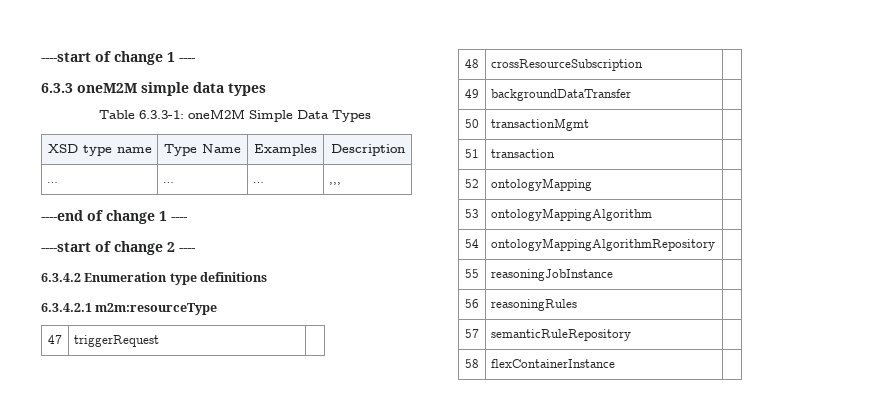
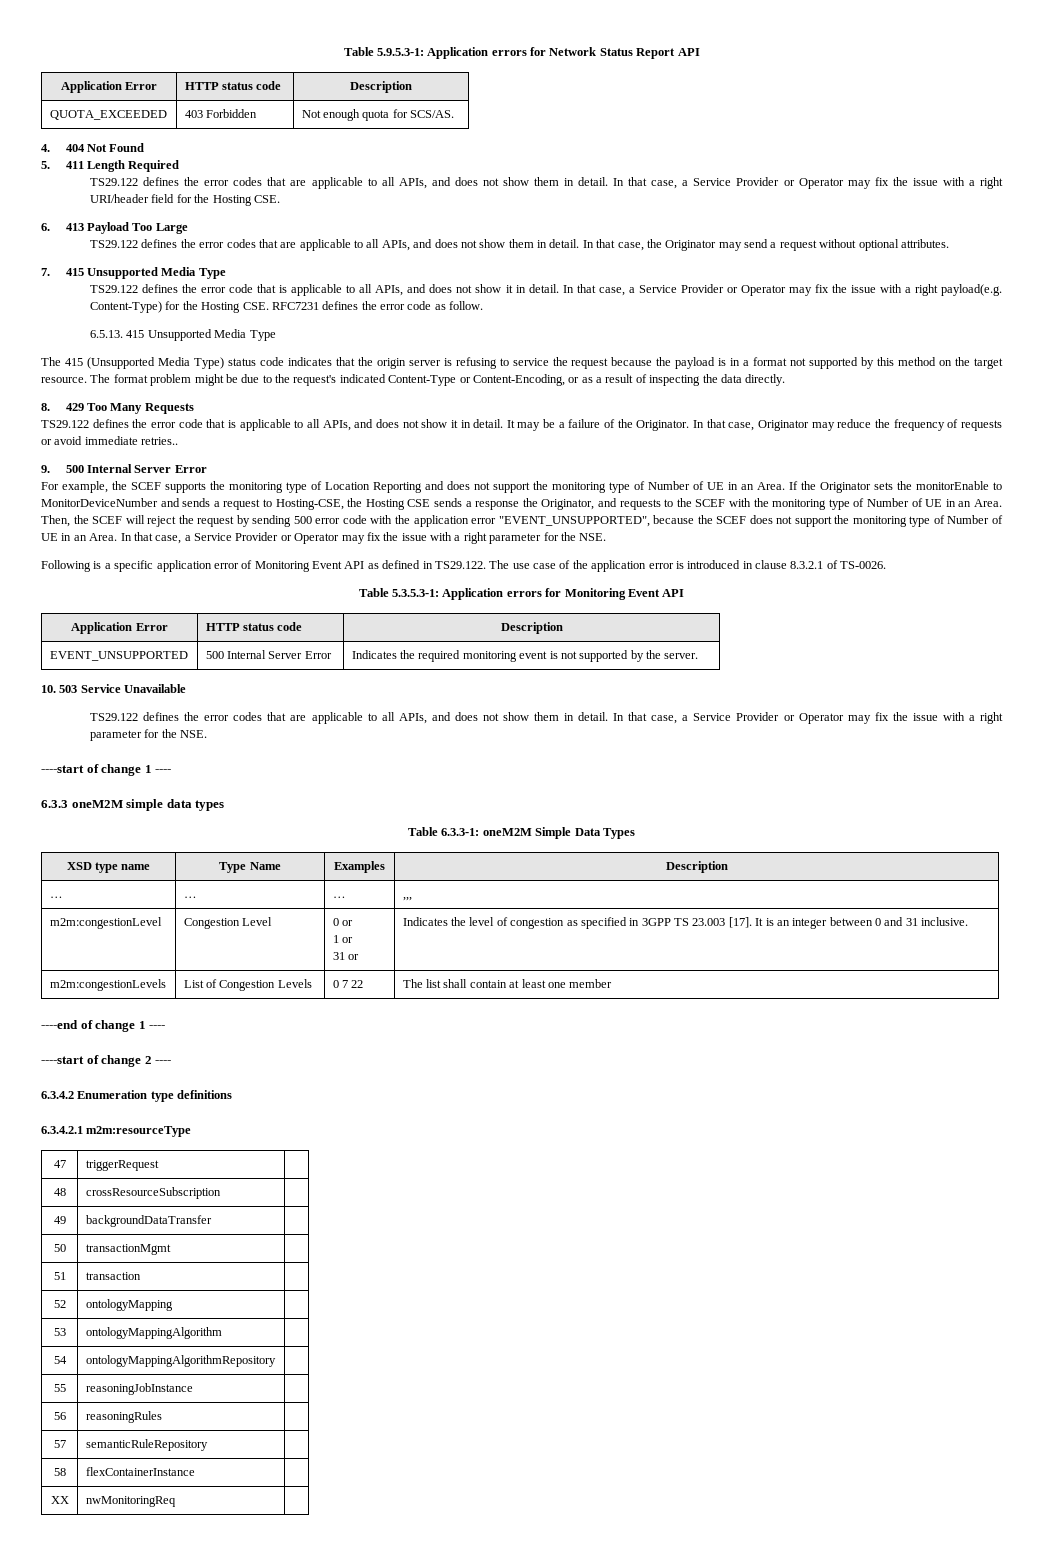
(41, 57) none -> [343,47,700,59] [60,81,158,93] [184,81,282,90] [350,81,412,93] [49,110,167,120] [184,109,258,118] [301,109,455,121] [41,143,145,152] [41,160,180,172] [90,177,1004,189] [90,194,280,206] [41,222,188,234] [90,239,949,251] [41,267,226,279] [90,284,1002,296] [90,301,484,313] [90,329,276,341] [41,357,1003,369] [41,374,786,386] [41,403,194,414] [41,419,1002,431] [41,436,179,445] [41,464,207,473] [41,481,1002,493] [41,498,1003,510] [41,515,1004,527] [41,532,607,544] [41,560,887,572] [358,588,685,600] [71,622,168,634] [205,622,303,631] [500,622,563,634] [49,651,188,661] [205,650,332,659] [351,650,699,662] [41,684,187,693] [90,712,1004,724] [90,729,208,741] Table 5.9.5.3-1: Application errors for Network Status Report API // Application Error | HTTP status code | Description // QUOTA_EXCEEDED | 403 Forbidden | Not enough quota for SCS/AS. // 4. 404 Not Found // 5. 411 Length Required // TS29.122 defines the error codes that are applicable to all APIs, and does not show them in detail. In that case, a Service Provider or Operator may fix the issue with a right URI/header field for the Hosting CSE. // 6. 413 Payload Too Large // TS29.122 defines the error codes that are applicable to all APIs, and does not show them in detail. In that case, the Originator may send a request without optional attributes. // 7. 415 Unsupported Media Type // TS29.122 defines the error code that is applicable to all APIs, and does not show it in detail. In that case, a Service Provider or Operator may fix the issue with a right payload(e.g. Content-Type) for the Hosting CSE. RFC7231 defines the error code as follow. // 6.5.13. 415 Unsupported Media Type // The 415 (Unsupported Media Type) status code indicates that the origin server is refusing to service the request because the payload is in a format not supported by this method on the target resource. The format problem might be due to the request's indicated Content-Type or Content-Encoding, or as a result of inspecting the data directly. // 8. 429 Too Many Requests // TS29.122 defines the error code that is applicable to all APIs, and does not show it in detail. It may be a failure of the Originator. In that case, Originator may reduce the frequency of requests or avoid immediate retries.. // 9. 500 Internal Server Error // For example, the SCEF supports the monitoring type of Location Reporting and does not support the monitoring type of Number of UE in an Area. If the Originator sets the monitorEnable to MonitorDeviceNumber and sends a request to Hosting-CSE, the Hosting CSE sends a response the Originator, and requests to the SCEF with the monitoring type of Number of UE in an Area. Then, the SCEF will reject the request by sending 500 error code with the application error "EVENT_UNSUPPORTED", because the SCEF does not support the monitoring type of Number of UE in an Area. In that case, a Service Provider or Operator may fix the issue with a right parameter for the NSE. // Following is a specific application error of Monitoring Event API as defined in TS29.122. The use case of the application error is introduced in clause 8.3.2.1 of TS-0026. // Table 5.3.5.3-1: Application errors for Monitoring Event API // Application Error | HTTP status code | Description // EVENT_UNSUPPORTED | 500 Internal Server Error | Indicates the required monitoring event is not supported by the server. // 10. 503 Service Unavailable // TS29.122 defines the error codes that are applicable to all APIs, and does not show them in detail. In that case, a Service Provider or Operator may fix the issue with a right parameter for the NSE. //
(342, 183) none -> [49,917,162,929] [183,917,273,929] [332,918,354,926] [332,935,354,943] [332,952,360,960] [402,917,969,929] [49,979,166,991] [183,979,312,991] [332,980,364,988] [402,979,613,988] // m2m:congestionLevel | Congestion Level | 0 or // 1 or // 31 or | Indicates the level of congestion as specified in 3GPP TS 23.003 [17]. It is an integer between 0 and 31 inclusive. // m2m:congestionLevels | List of Congestion Levels | 0 7 22 | The list shall contain at least one member
(616, 363) none -> [50,1496,69,1504] [85,1496,176,1507] // XX | nwMonitoringReq |

